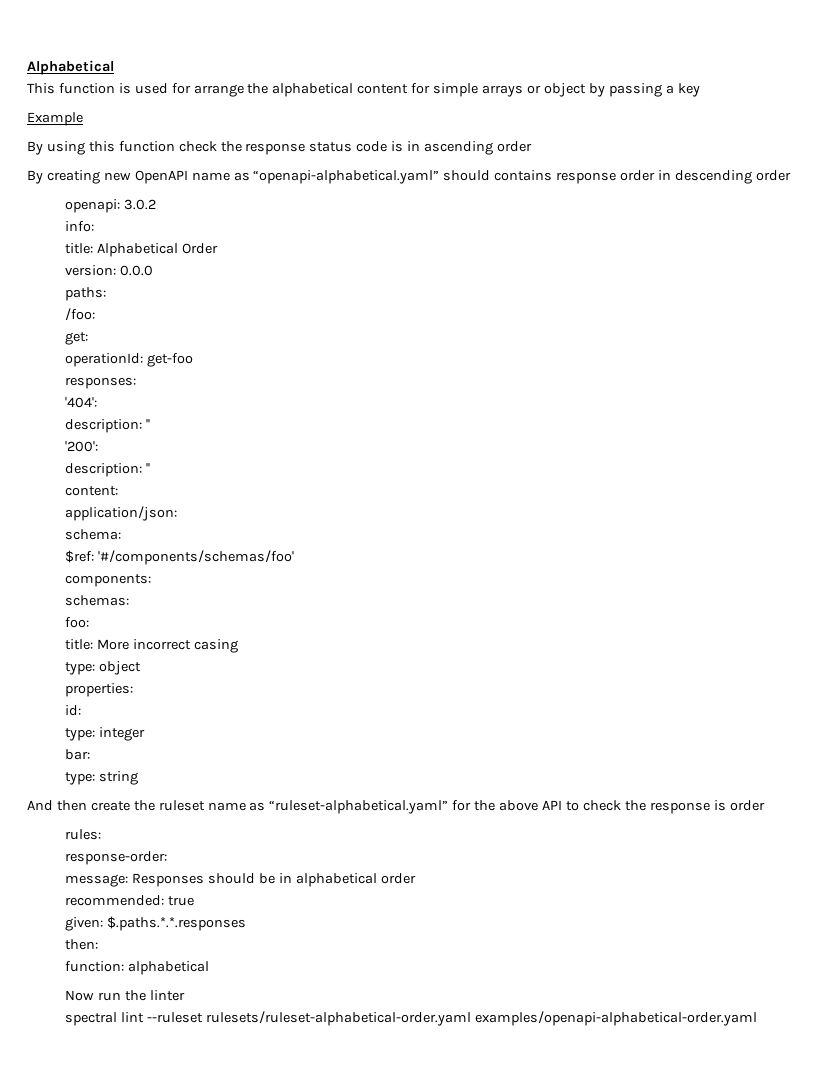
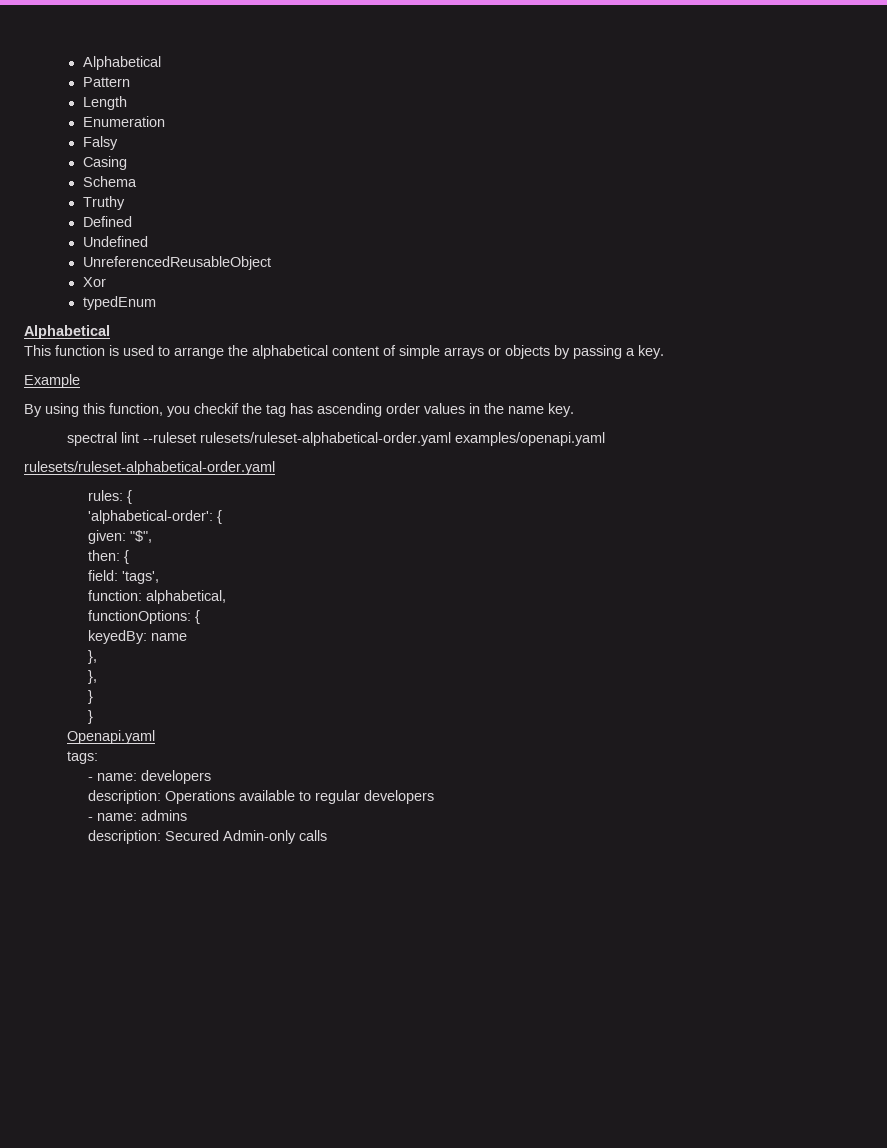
[27,60,114,75] Alphabetical -> [82,56,161,70] [82,77,130,87] [82,96,127,110] [82,116,165,127] [82,136,118,150] [82,156,127,170] [82,176,137,187] [82,196,125,210] [82,216,132,227] [82,236,148,247] [82,256,271,270] [82,277,106,287] [82,296,156,310] [24,325,110,339] Alphabetical // Pattern // Length // Enumeration // Falsy // Casing // Schema // Truthy // Defined // Undefined // UnreferencedReusableObject // Xor // typedEnum // Alphabetical
[171,83,191,94] for -> [158,346,170,356] to
[411,83,431,94] for -> [383,345,396,356] of
[543,83,586,97] object -> [505,345,550,359] objects
[677,83,700,97] key -> [638,345,664,359] key.
[118,141,532,155] [27,170,791,184] [65,199,157,213] [65,221,95,232] [65,243,219,257] [65,265,154,276] [65,287,107,301] [65,308,96,321] [65,332,89,345] [65,353,194,367] [65,377,137,389] [65,397,98,408] [65,419,151,433] [65,441,99,452] [65,463,151,477] [65,486,119,496] [65,506,178,521] [65,529,122,540] [65,550,295,565] [65,574,152,587] [65,595,130,606] [65,617,90,628] [65,639,239,653] [65,661,142,675] [65,683,134,697] [65,705,82,716] [65,727,146,741] [65,749,91,760] [65,771,139,785] [27,800,765,814] [65,829,102,840] [65,851,168,865] [65,873,416,887] [65,895,195,906] [65,916,247,931] [65,939,99,950] [65,961,210,975] [65,990,186,1001] [65,1011,758,1026] function check the response status code is in ascending order // By creating new OpenAPI name as “openapi-alphabetical.yaml” should contains response order in descending order // openapi: 3.0.2 // info: // title: Alphabetical Order // version: 0.0.0 // paths: // /foo: // get: // operationId: get-foo // responses: // '404': // description: '' // '200': // description: '' // content: // application/json: // schema: // $ref: '#/components/schemas/foo' // components: // schemas: // foo: // title: More incorrect casing // type: object // properties: // id: // type: integer // bar: // type: string // And then create the ruleset name as “ruleset-alphabetical.yaml” for the above API to check the response is order // rules: // response-order: // message: Responses should be in alphabetical order // recommended: true // given: $.paths.*.*.responses // then: // function: alphabetical // Now run the linter // spectral lint --ruleset rulesets/ruleset-alphabetical-order.yaml examples/openapi-alphabetical-order.yaml -> [109,403,574,417] [66,432,605,446] [24,461,275,475] [87,490,132,504] [87,510,222,524] [87,530,152,544] [87,550,129,564] [87,570,159,584] [87,590,226,604] [87,610,200,624] [87,630,187,644] [87,650,97,664] [87,670,97,684] [87,690,93,704] [87,710,93,724] [66,730,155,744] [66,751,98,764] [87,770,211,784] [87,790,434,804] [87,810,187,821] [87,830,327,844] function, you checkif the tag has ascending order values in the name key. // spectral lint --ruleset rulesets/ruleset-alphabetical-order.yaml examples/openapi.yaml // rulesets/ruleset-alphabetical-order.yaml // rules: { // 'alphabetical-order': { // given: "$", // then: { // field: 'tags', // function: alphabetical, // functionOptions: { // keyedBy: name // }, // }, // } // } // Openapi.yaml // tags: // - name: developers // description: Operations available to regular developers // - name: admins // description: Secured Admin-only calls

